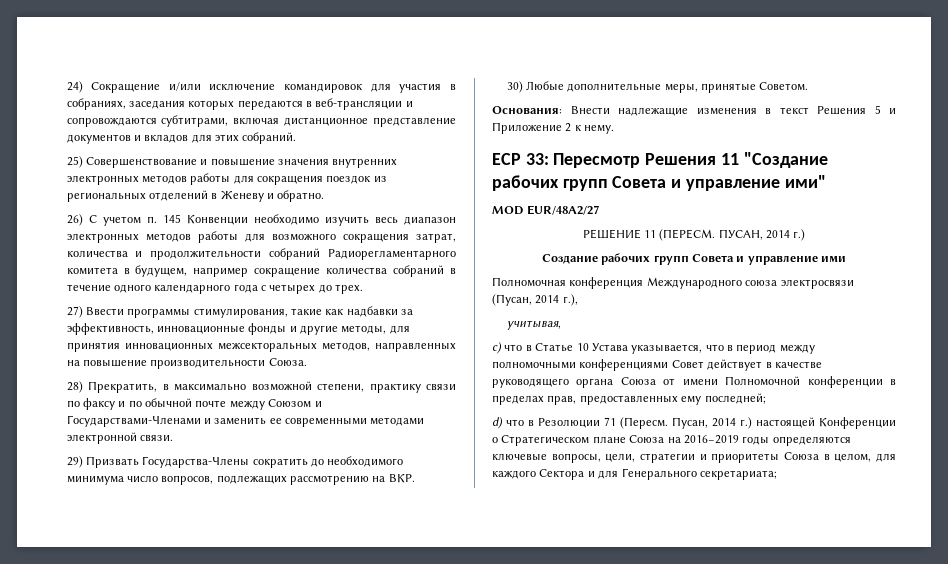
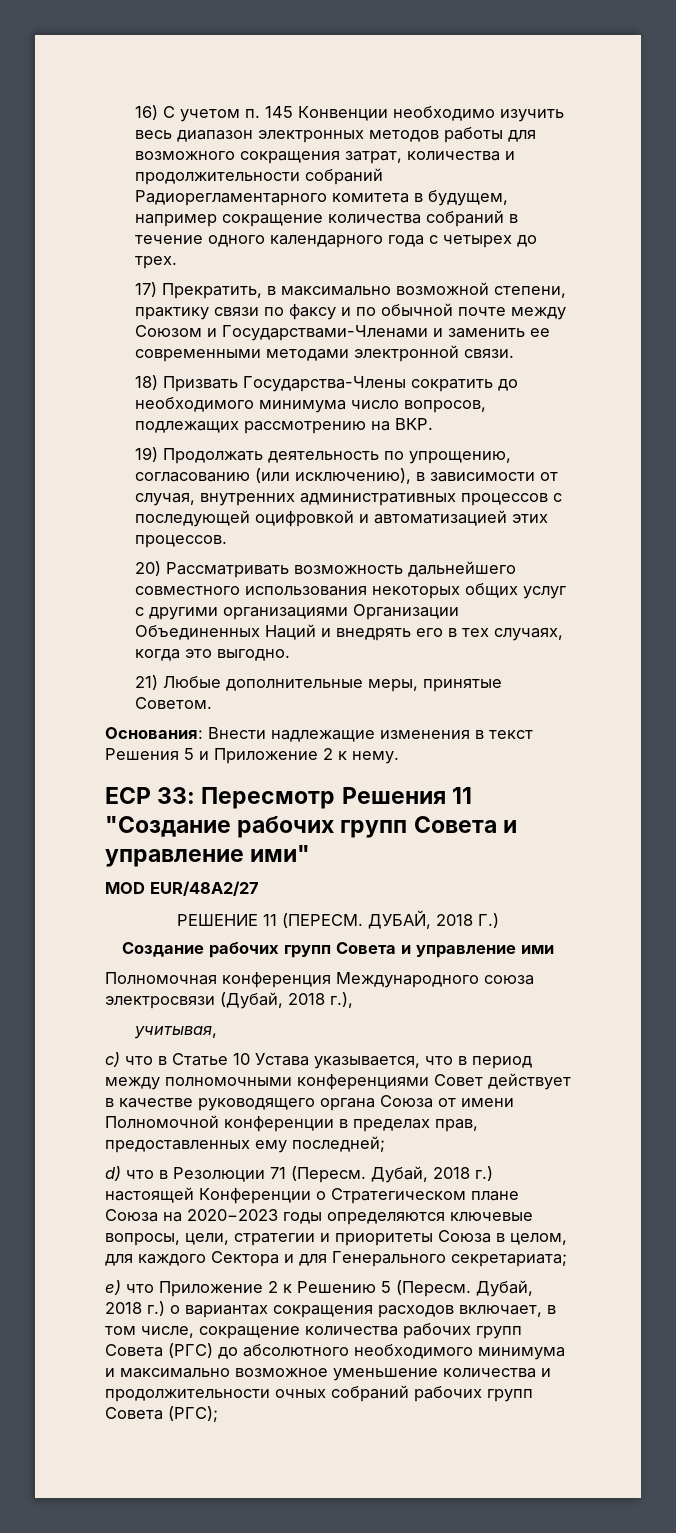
[66,81,456,93] [66,98,413,110] [66,115,456,127] [66,132,297,144] [66,156,398,168] [66,173,387,185] [66,190,325,202] [66,214,83,226] 24) Сокращение и/или исключение командировок для участия в собраниях, заседания которых передаются в веб-трансляции и сопровождаются субтитрами, включая дистанционное представление документов и вкладов для этих собраний. // 25) Совершенствование и повышение значения внутренних электронных методов работы для сокращения поездок из региональных отделений в Женеву и обратно. // 26) -> [135,105,159,120] 16)
[66,306,414,318] [66,323,410,335] [66,342,457,352] [66,358,307,369] [66,381,83,393] 27) Ввести программы стимулирования, такие как надбавки за эффективность, инновационные фонды и другие методы, для принятия инновационных межсекторальных методов, направленных на повышение производительности Союза. // 28) -> [135,282,158,297] 17)
[66,456,83,468] 29) -> [135,375,159,390] 18)
[506,81,523,93] 30) -> [135,447,512,464] [135,468,559,484] [135,493,563,506] [135,510,549,527] [135,535,228,548] [135,561,517,578] [135,583,567,599] [135,604,460,620] [135,624,564,641] [135,649,291,661] [135,675,159,690] 19) Продолжать деятельность по упрощению, согласованию (или исключению), в зависимости от случая, внутренних административных процессов с последующей оцифровкой и автоматизацией этих процессов. // 20) Рассматривать возможность дальнейшего совместного использования некоторых общих услуг с другими организациями Организации Объединенных Наций и внедрять его в тех случаях, когда это выгодно. // 21)
[718,229,806,241] ПУСАН, 2014 г.) -> [368,910,499,929] ДУБАЙ, 2018 Г.)
[492,294,560,306] (Пусан, 2014 -> [220,992,325,1009] (Дубай, 2018
[672,417,736,429] Пусан, 2014 -> [371,1166,470,1183] Дубай, 2018
[683,435,739,444] 2016−2019 -> [187,1209,278,1221] 2020−2023
(777, 475) none -> [105,1280,533,1297] [105,1301,556,1318] [105,1323,522,1339] [105,1343,565,1360] [105,1368,551,1381] [105,1385,533,1402] [105,1406,218,1422] // e) что Приложение 2 к Решению 5 (Пересм. Дубай, 2018 г.) о вариантах сокращения расходов включает, в том числе, сокращение количества рабочих групп Совета (РГС) до абсолютного необходимого минимума и максимально возможное уменьшение количества и продолжительности очных собраний рабочих групп Совета (РГС);

